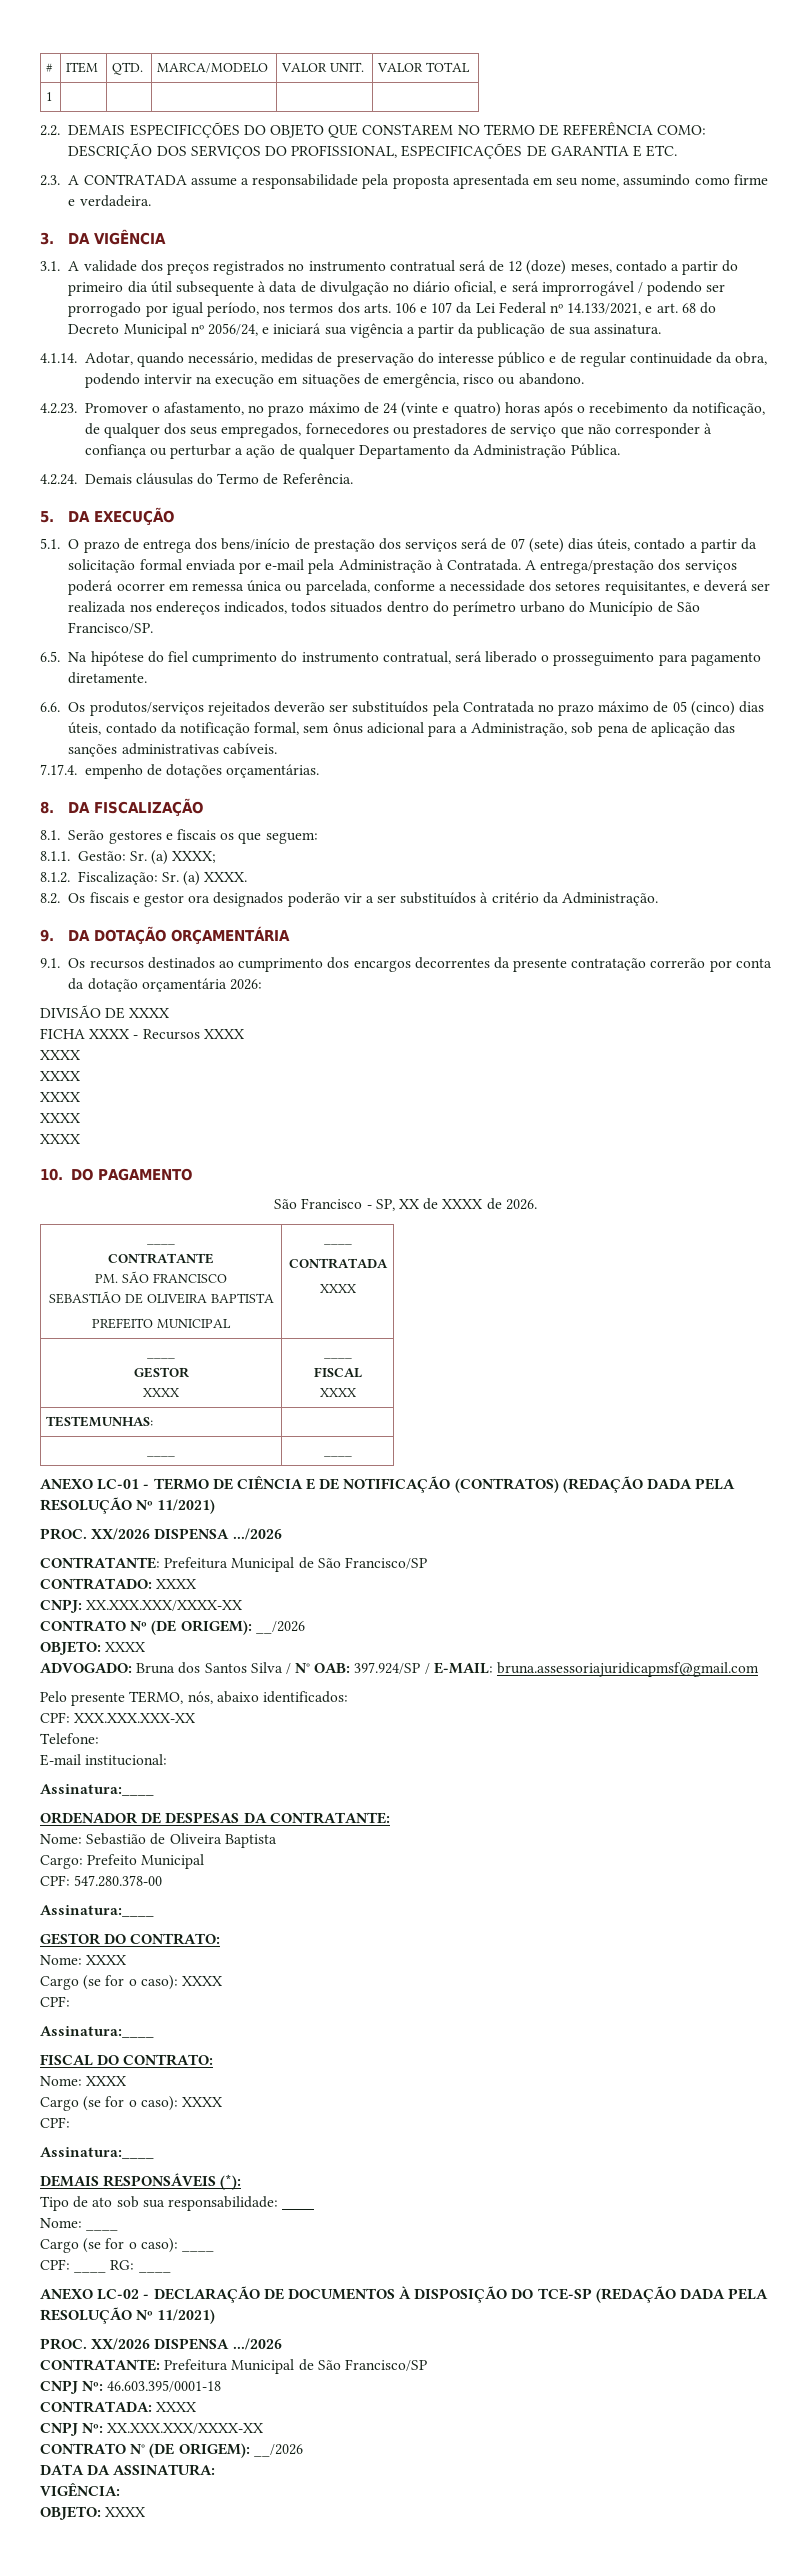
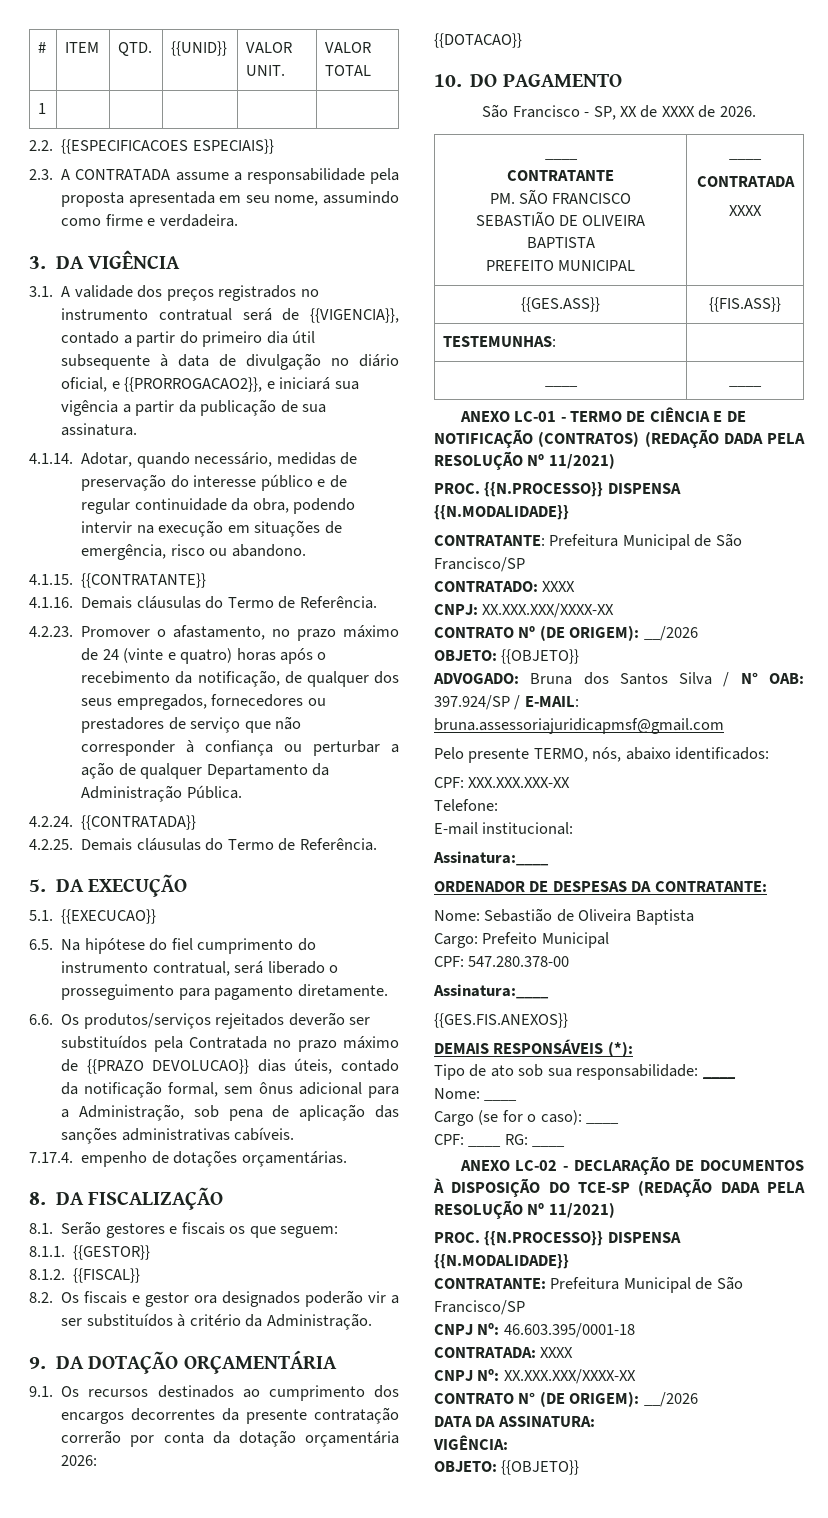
[157,62,269,73] MARCA/MODELO -> [171,41,228,56] {{UNID}}
[68,122,707,138] [68,143,678,159] DEMAIS ESPECIFICÇÕES DO OBJETO QUE CONSTAREM NO TERMO DE REFERÊNCIA COMO: DESCRIÇÃO DOS SERVIÇOS DO PROFISSIONAL, ESPECIFICAÇÕES DE GARANTIA E ETC. -> [61,139,274,154] {{ESPECIFICACOES ESPECIAIS}}
[508,260,612,275] 12 (doze) meses, -> [310,308,399,323] {{VIGENCIA}},
[511,281,726,296] [68,302,716,317] [68,323,258,338] será improrrogável / podendo ser prorrogado por igual período, nos termos dos arts. 106 e 107 da Lei Federal nº 14.133/2021, e art. 68 do Decreto Municipal nº 2056/24, -> [124,377,263,392] {{PRORROGACAO2}},
(584, 379) none -> [29,573,207,588] [29,596,377,609] // 4.1.15. {{CONTRATANTE}} // 4.1.16. Demais cláusulas do Termo de Referência.
(77, 479) none -> [81,815,197,830] [29,839,73,850] {{CONTRATADA}} // 4.2.25.
[68,538,757,553] [68,559,737,574] [68,580,771,595] [68,601,700,616] [68,622,154,634] O prazo de entrega dos bens/início de prestação dos serviços será de 07 (sete) dias úteis, contado a partir da solicitação formal enviada por e-mail pela Administração à Contratada. A entrega/prestação dos serviços poderá ocorrer em remessa única ou parcelada, conforme a necessidade dos setores requisitantes, e deverá ser realizada nos endereços indicados, todos situados dentro do perímetro urbano do Município de São Francisco/SP. -> [61,909,157,924] {{EXECUCAO}}
[672,701,735,716] 05 (cinco) -> [86,1059,250,1074] {{PRAZO DEVOLUCAO}}
[77,850,217,865] [40,871,248,886] Gestão: Sr. (a) XXXX; // 8.1.2. Fiscalização: Sr. (a) XXXX. -> [73,1245,151,1260] [29,1268,141,1283] {{GESTOR}} // 8.1.2. {{FISCAL}}
[40,1005,170,1019] [40,1028,244,1040] [40,1050,80,1060] [40,1071,80,1081] [40,1092,80,1102] [40,1113,80,1123] [40,1134,80,1144] DIVISÃO DE XXXX // FICHA XXXX - Recursos XXXX // XXXX // XXXX // XXXX // XXXX // XXXX -> [434,33,522,48] {{DOTACAO}}
[147,1357,175,1359] [133,1367,189,1378] [143,1388,180,1397] [323,1357,352,1359] [313,1367,362,1378] [319,1388,357,1397] ____ // GESTOR // XXXX | ____ // FISCAL // XXXX -> [521,297,600,312] [709,297,781,312] {{GES.ASS}} | {{FIS.ASS}}
[91,1528,282,1540] XX/2026 DISPENSA .../2026 -> [484,482,681,497] [434,505,569,520] {{N.PROCESSO}} DISPENSA {{N.MODALIDADE}}
[105,1642,146,1652] XXXX -> [501,649,580,664] {{OBJETO}}
[40,1933,221,1945] [40,1955,127,1965] [40,1975,222,1990] [40,1996,70,2007] [40,2026,154,2038] [40,2054,214,2066] [40,2076,127,2086] [40,2096,222,2111] [40,2117,70,2128] [40,2147,154,2159] GESTOR DO CONTRATO: // Nome: XXXX // Cargo (se for o caso): XXXX // CPF: // Assinatura:____ // FISCAL DO CONTRATO: // Nome: XXXX // Cargo (se for o caso): XXXX // CPF: // Assinatura:____ -> [434,1013,568,1028] {{GES.FIS.ANEXOS}}
[91,2338,282,2350] XX/2026 DISPENSA .../2026 -> [484,1231,681,1246] [434,1254,569,1269] {{N.PROCESSO}} DISPENSA {{N.MODALIDADE}}
[105,2507,146,2517] XXXX -> [501,1460,580,1475] {{OBJETO}}

